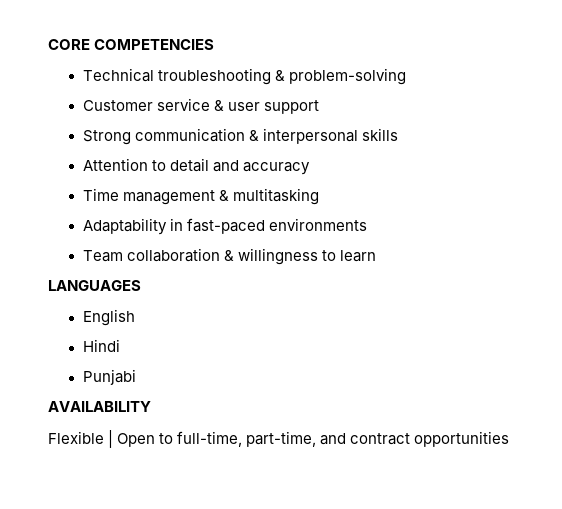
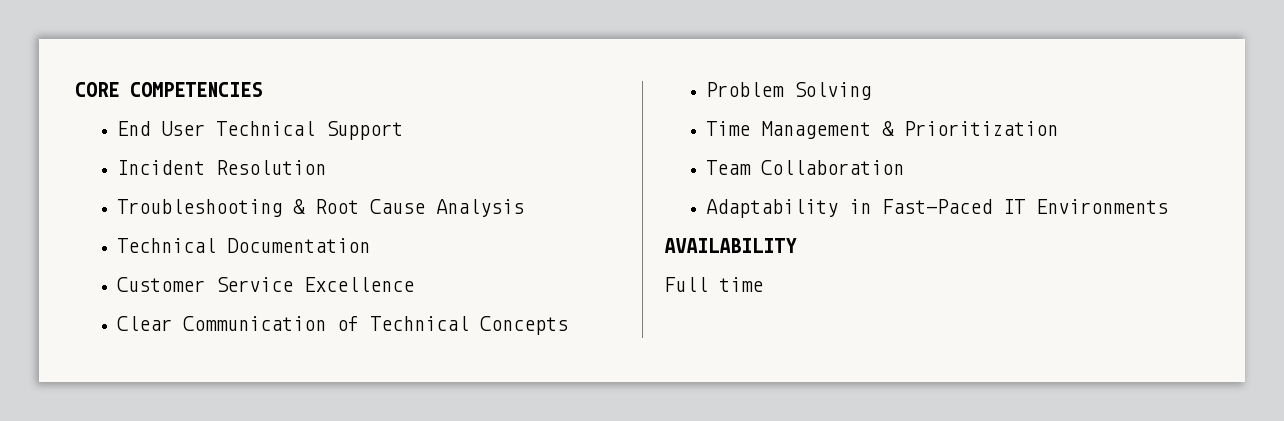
[82,68,407,85] [82,98,320,114] [82,128,399,145] [82,158,311,175] [82,188,320,205] [82,218,368,235] [82,248,377,265] [48,280,141,291] [82,309,135,326] [82,339,120,352] [82,369,136,385] [48,401,151,412] [48,430,510,448] Technical troubleshooting & problem-solving // Customer service & user support // Strong communication & interpersonal skills // Attention to detail and accuracy // Time management & multitasking // Adaptability in fast-paced environments // Team collaboration & willingness to learn // LANGUAGES // English // Hindi // Punjabi // AVAILABILITY // Flexible | Open to full-time, part-time, and contract opportunities -> [116,121,403,140] [116,160,326,175] [116,199,524,217] [116,238,370,253] [116,277,414,292] [116,316,568,335] [705,82,871,100] [705,121,1058,139] [705,160,904,175] [705,199,1168,218] [664,238,797,253] [664,277,763,292] End User Technical Support // Incident Resolution // Troubleshooting & Root Cause Analysis // Technical Documentation // Customer Service Excellence // Clear Communication of Technical Concepts // Problem Solving // Time Management & Prioritization // Team Collaboration // Adaptability in Fast-Paced IT Environments // AVAILABILITY // Full time

